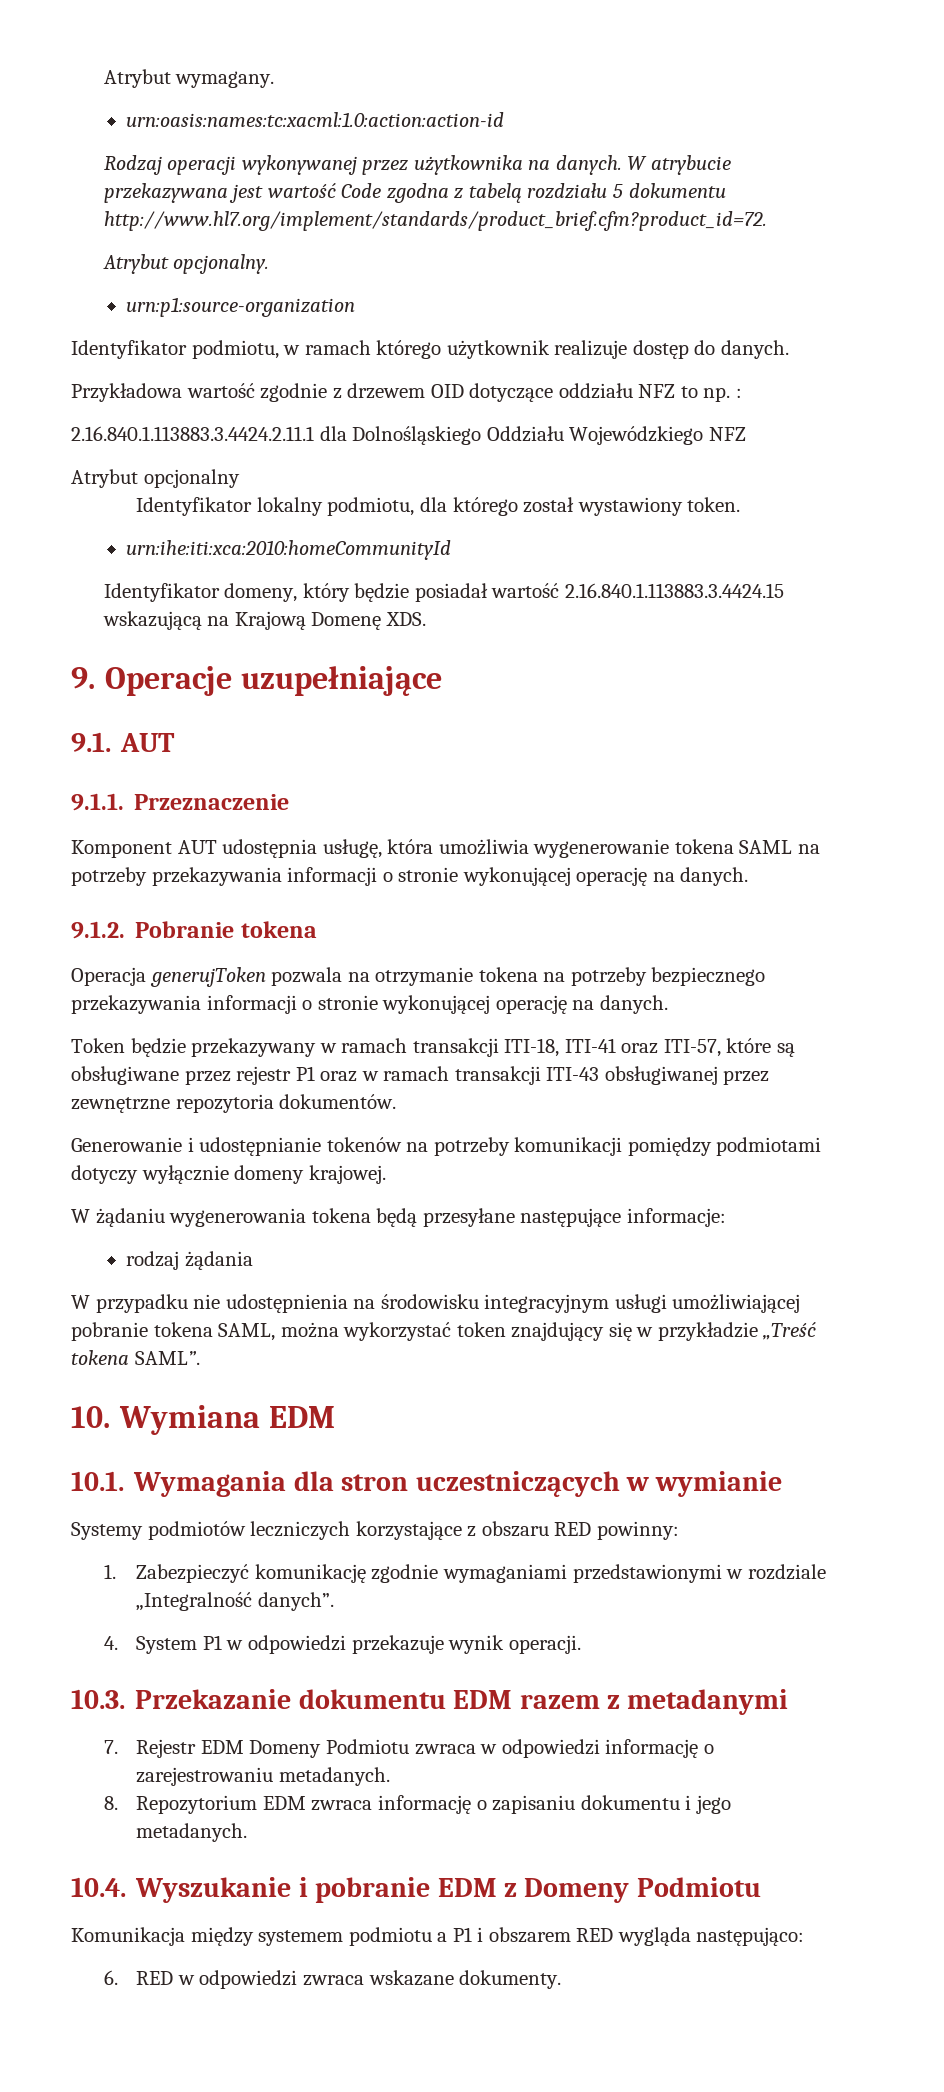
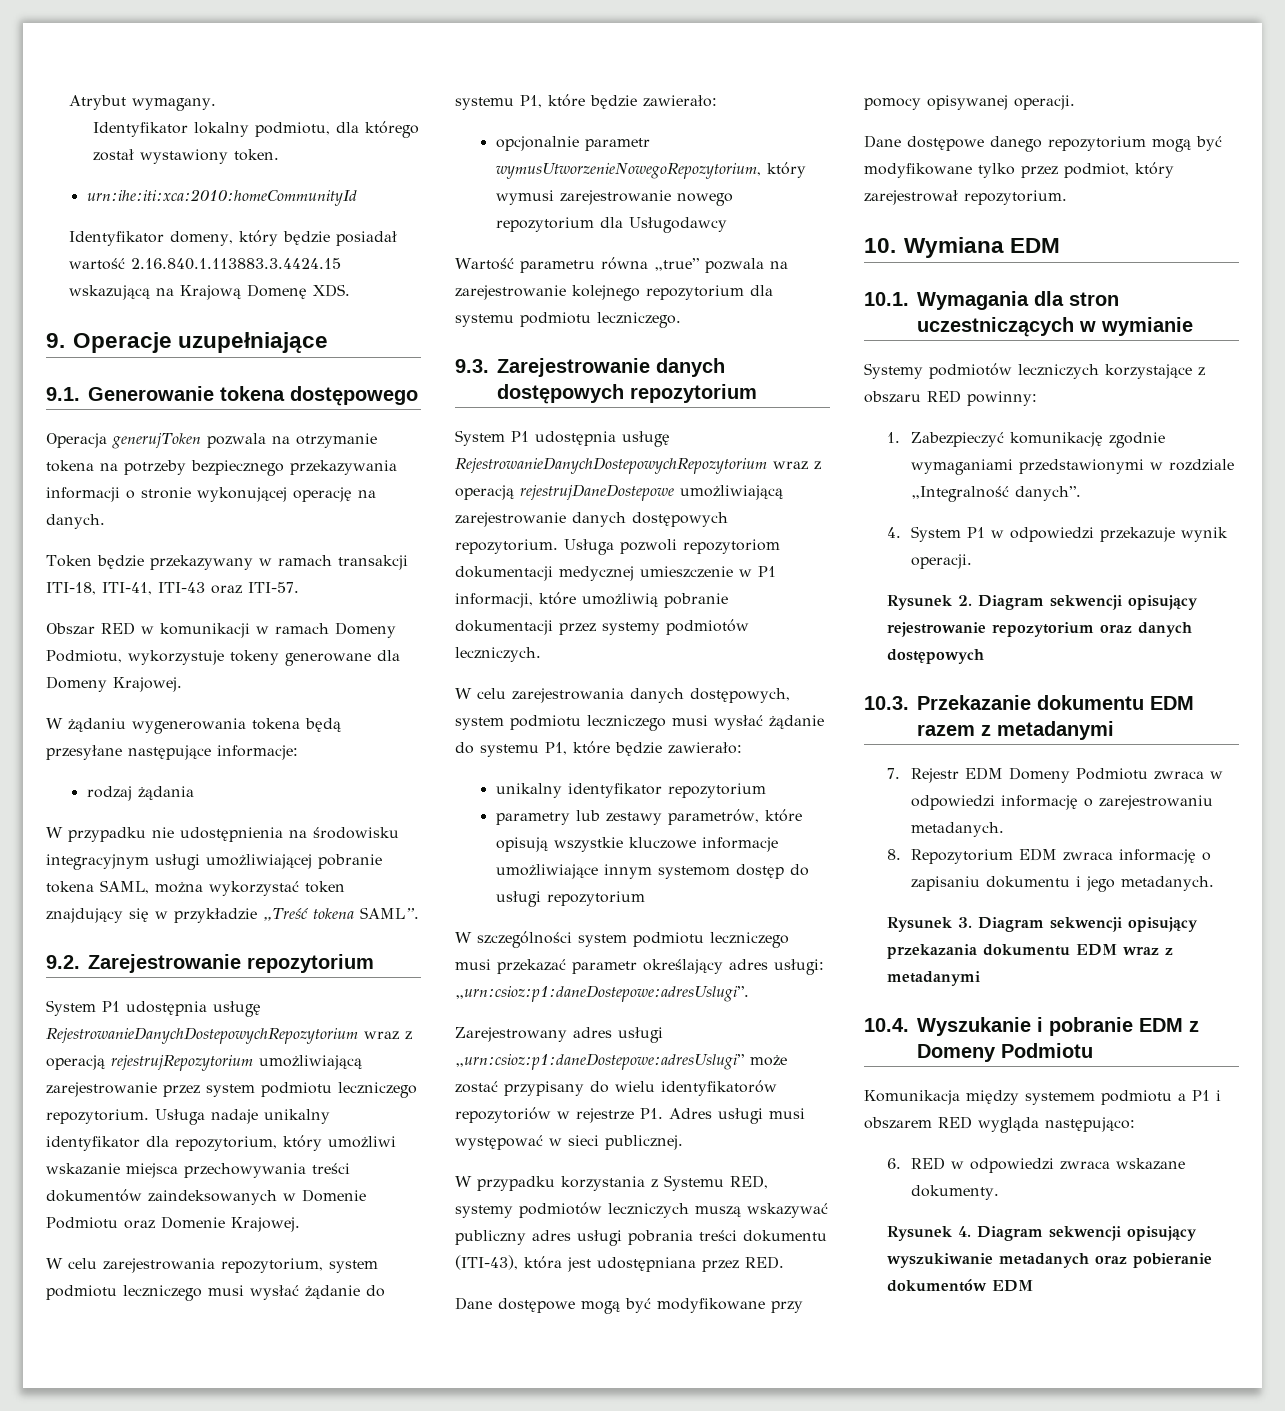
[126,112,505,127] [103,155,731,175] [103,183,726,203] [103,211,767,231] [102,254,270,274] [126,297,356,317] [71,340,789,359] [71,383,742,402] [71,426,746,445] [71,469,240,488] // urn:oasis:names:tc:xacml:1.0:action:action-id // Rodzaj operacji wykonywanej przez użytkownika na danych. W atrybucie przekazywana jest wartość Code zgodna z tabelą rozdziału 5 dokumentu http://www.hl7.org/implement/standards/product_brief.cfm?product_id=72. // Atrybut opcjonalny. // urn:p1:source-organization // Identyfikator podmiotu, w ramach którego użytkownik realizuje dostęp do danych. // Przykładowa wartość zgodnie z drzewem OID dotyczące oddziału NFZ to np. : // 2.16.840.1.113883.3.4424.2.11.1 dla Dolnośląskiego Oddziału Wojewódzkiego NFZ // Atrybut opcjonalny -> (217, 104) none
[120,733,176,752] [71,793,290,811] [71,839,820,858] [71,867,749,886] [71,921,317,939] AUT // 9.1.1. Przeznaczenie // Komponent AUT udostępnia usługę, która umożliwia wygenerowanie tokena SAML na potrzeby przekazywania informacji o stronie wykonującej operację na danych. // 9.1.2. Pobranie tokena -> [88,386,418,406] Generowanie tokena dostępowego
[564,1038,795,1057] [71,1066,770,1085] [71,1094,397,1113] [71,1137,822,1156] [71,1165,386,1184] ITI-41 oraz ITI-57, które są obsługiwane przez rejestr P1 oraz w ramach transakcji ITI-43 obsługiwanej przez zewnętrzne repozytoria dokumentów. // Generowanie i udostępnianie tokenów na potrzeby komunikacji pomiędzy podmiotami dotyczy wyłącznie domeny krajowej. -> [102,582,299,595] [46,622,396,638] [46,650,400,666] [46,676,182,692] ITI-41, ITI-43 oraz ITI-57. // Obszar RED w komunikacji w ramach Domeny Podmiotu, wykorzystuje tokeny generowane dla Domeny Krajowej.
(200, 1358) none -> [46,954,374,973] [46,1000,261,1017] [46,1027,412,1044] [46,1055,362,1071] [46,1082,417,1098] [46,1109,330,1125] [46,1135,396,1151] [46,1163,350,1178] [46,1189,366,1205] [46,1216,300,1232] [46,1258,378,1273] [46,1285,385,1301] [455,94,717,110] [495,136,650,151] [495,162,806,179] [495,190,733,206] [495,217,727,233] [455,257,788,273] [455,285,773,301] [455,312,681,328] [455,358,725,377] [497,384,757,404] [455,430,670,447] [455,457,821,474] [455,484,783,501] [455,512,728,527] [455,539,780,555] [455,566,776,581] [455,592,728,608] [455,619,749,635] [455,647,541,662] [455,688,790,703] [455,715,824,731] [455,741,742,757] [495,783,766,798] [495,809,802,825] [495,837,778,852] [495,864,809,879] [495,891,645,907] [455,931,789,948] [455,959,824,975] [455,985,749,1002] [455,1027,663,1043] [455,1053,787,1070] [455,1080,777,1096] [455,1107,805,1124] [455,1135,683,1150] [455,1175,768,1191] [455,1202,828,1218] [455,1230,827,1246] [455,1255,784,1272] [455,1297,803,1314] [864,95,1075,110] [864,135,1222,152] [864,162,1174,178] [864,190,1067,205] // 9.2. Zarejestrowanie repozytorium // System P1 udostępnia usługę RejestrowanieDanychDostepowychRepozytorium wraz z operacją rejestrujRepozytorium umożliwiającą zarejestrowanie przez system podmiotu leczniczego repozytorium. Usługa nadaje unikalny identyfikator dla repozytorium, który umożliwi wskazanie miejsca przechowywania treści dokumentów zaindeksowanych w Domenie Podmiotu oraz Domenie Krajowej. // W celu zarejestrowania repozytorium, system podmiotu leczniczego musi wysłać żądanie do systemu P1, które będzie zawierało: // opcjonalnie parametr wymusUtworzenieNowegoRepozytorium, który wymusi zarejestrowanie nowego repozytorium dla Usługodawcy // Wartość parametru równa „true” pozwala na zarejestrowanie kolejnego repozytorium dla systemu podmiotu leczniczego. // 9.3. Zarejestrowanie danych dostępowych repozytorium // System P1 udostępnia usługę RejestrowanieDanychDostepowychRepozytorium wraz z operacją rejestrujDaneDostepowe umożliwiającą zarejestrowanie danych dostępowych repozytorium. Usługa pozwoli repozytoriom dokumentacji medycznej umieszczenie w P1 informacji, które umożliwią pobranie dokumentacji przez systemy podmiotów leczniczych. // W celu zarejestrowania danych dostępowych, system podmiotu leczniczego musi wysłać żądanie do systemu P1, które będzie zawierało: // unikalny identyfikator repozytorium // parametry lub zestawy parametrów, które opisują wszystkie kluczowe informacje umożliwiające innym systemom dostęp do usługi repozytorium // W szczególności system podmiotu leczniczego musi przekazać parametr określający adres usługi: „urn:csioz:p1:daneDostepowe:adresUslugi”. // Zarejestrowany adres usługi „urn:csioz:p1:daneDostepowe:adresUslugi” może zostać przypisany do wielu identyfikatorów repozytoriów w rejestrze P1. Adres usługi musi występować w sieci publicznej. // W przypadku korzystania z Systemu RED, systemy podmiotów leczniczych muszą wskazywać publiczny adres usługi pobrania treści dokumentu (ITI-43), która jest udostępniana przez RED. // Dane dostępowe mogą być modyfikowane przy pomocy opisywanej operacji. // Dane dostępowe danego repozytorium mogą być modyfikowane tylko przez podmiot, który zarejestrował repozytorium.
(581, 1644) none -> [887,595,1199,610] [887,622,1193,637] [887,649,985,664] // Rysunek 2. Diagram sekwencji opisujący rejestrowanie repozytorium oraz danych dostępowych
(248, 1832) none -> [887,917,1199,932] [887,944,1174,959] [887,971,981,986] // Rysunek 3. Diagram sekwencji opisujący przekazania dokumentu EDM wraz z metadanymi
(562, 1979) none -> [887,1226,1198,1241] [887,1253,1213,1268] [887,1279,1034,1292] // Rysunek 4. Diagram sekwencji opisujący wyszukiwanie metadanych oraz pobieranie dokumentów EDM

